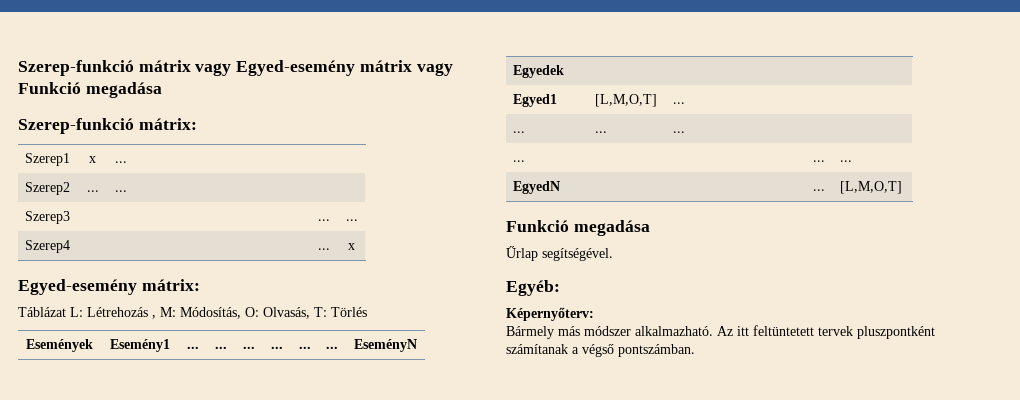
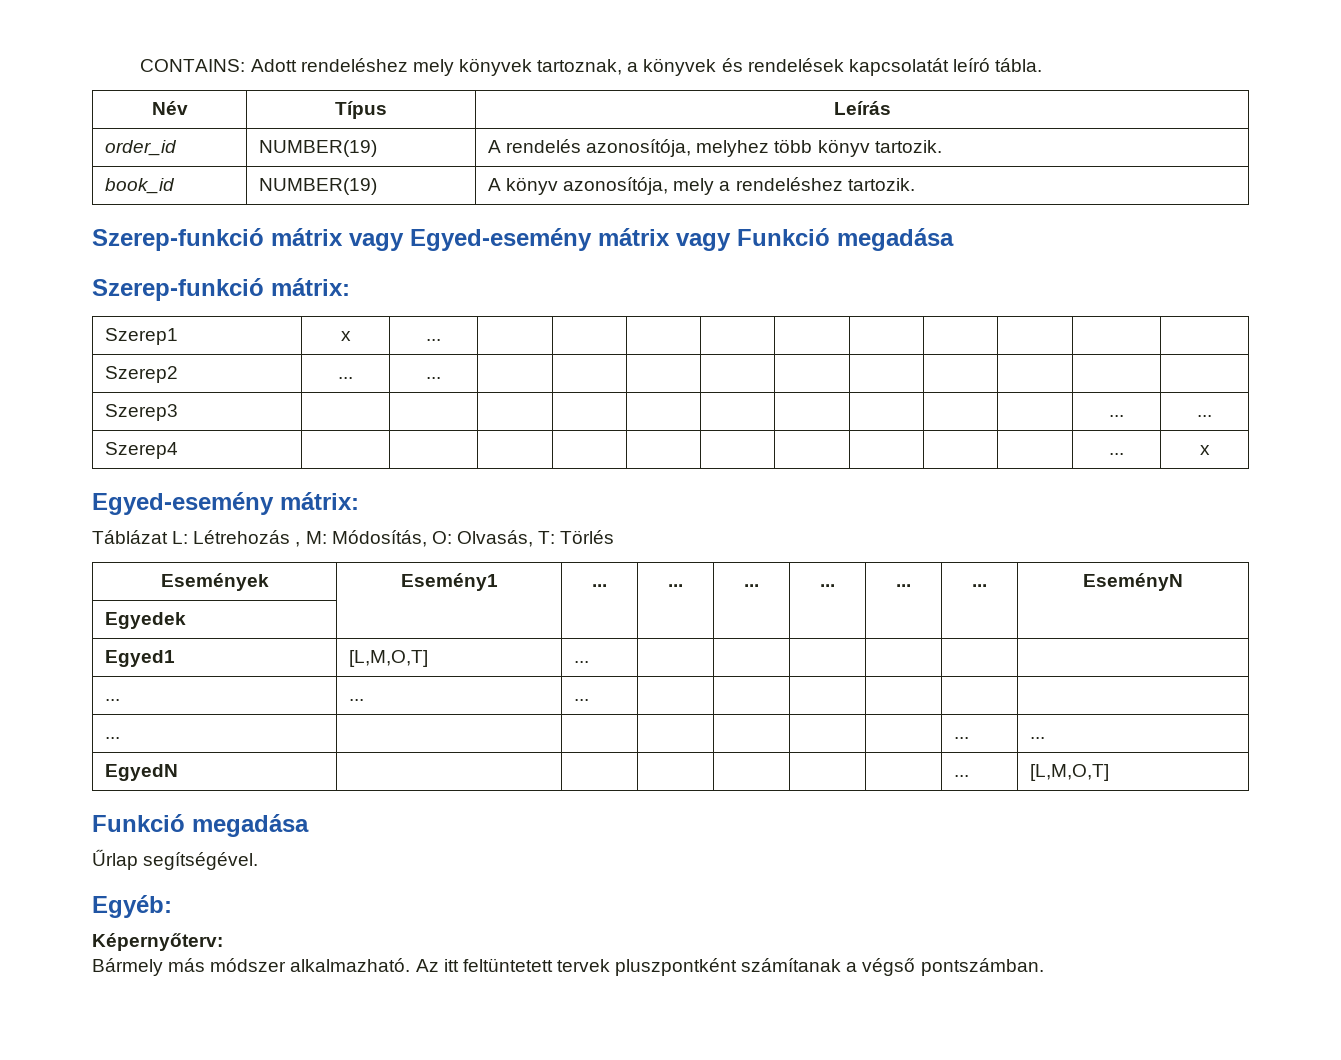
(18, 68) none -> [140,58,1043,76] [151,101,188,115] [335,101,387,119] [833,101,891,115] [104,140,177,156] [258,140,377,157] [487,139,942,157] [104,178,175,194] [258,178,377,195] [487,177,915,195] CONTAINS: Adott rendeléshez mely könyvek tartoznak, a könyvek és rendelések kapcsolatát leíró tábla. // Név | Típus | Leírás // order_id | NUMBER(19) | A rendelés azonosítója, melyhez több könyv tartozik. // book_id | NUMBER(19) | A könyv azonosítója, mely a rendeléshez tartozik. //

